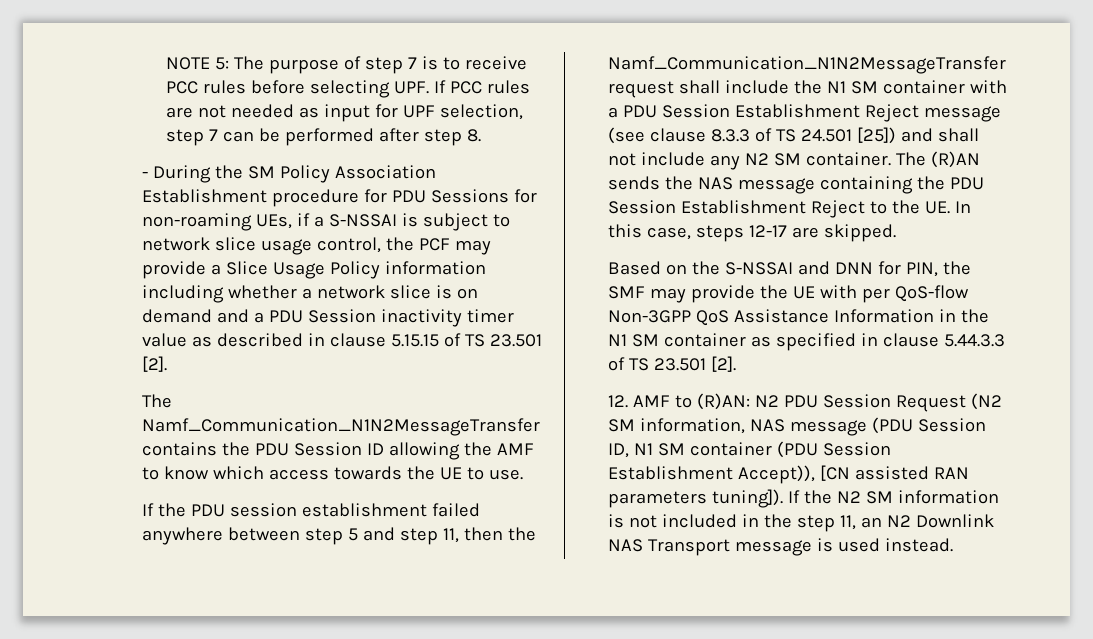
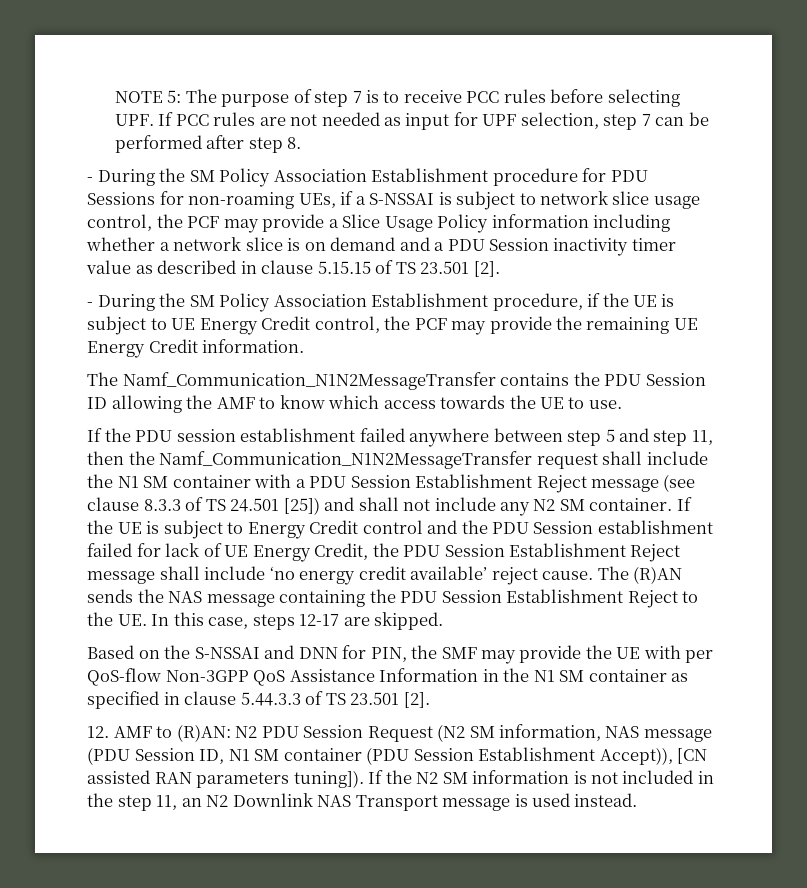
(168, 364) none -> [87,293,675,312] [87,316,698,335] [87,339,305,358] // - During the SM Policy Association Establishment procedure, if the UE is subject to UE Energy Credit control, the PCF may provide the remaining UE Energy Credit information.
(892, 159) none -> [676,497,692,511] [87,520,713,539] [87,543,681,562] [87,566,594,585] If the UE is subject to Energy Credit control and the PDU Session establishment failed for lack of UE Energy Credit, the PDU Session Establishment Reject message shall include ‘no energy credit available’ reject cause.

